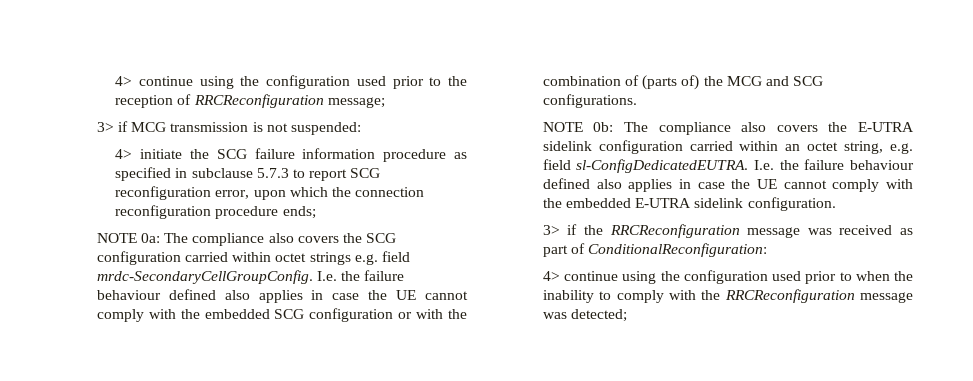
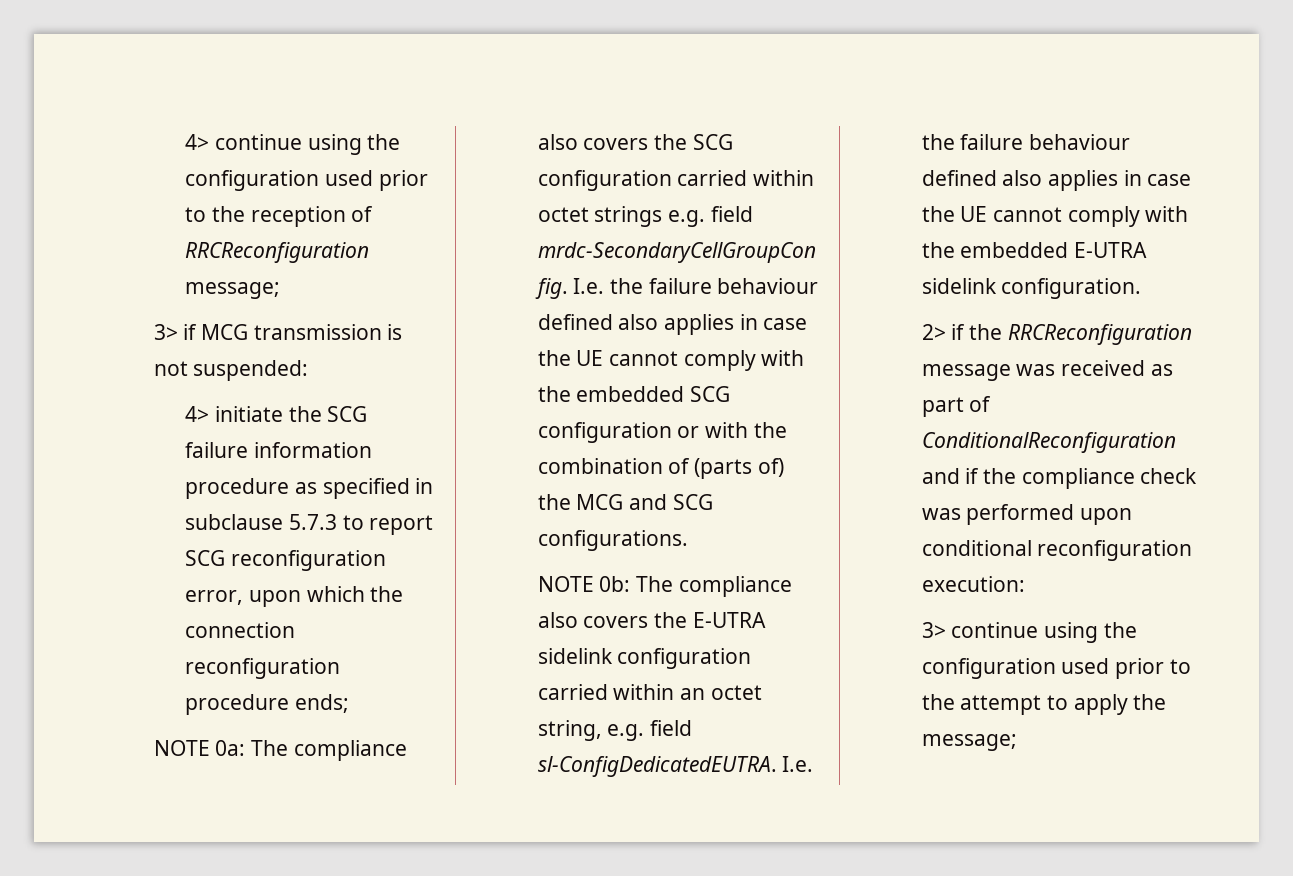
[542,225,560,235] 3> -> [921,324,946,340] 2>
[588,243,768,257] [542,270,913,284] [542,289,913,303] [542,309,628,322] ConditionalReconfiguration: // 4> continue using the configuration used prior to when the inability to comply with the RRCReconfiguration message was detected; -> [921,432,1176,453] [921,468,1198,489] [921,504,1132,525] [921,540,1193,561] [921,576,1025,592] [921,622,1137,643] [921,658,1191,679] [921,694,1167,715] [921,734,1017,751] ConditionalReconfiguration and if the compliance check was performed upon conditional reconfiguration execution: // 3> continue using the configuration used prior to the attempt to apply the message;

